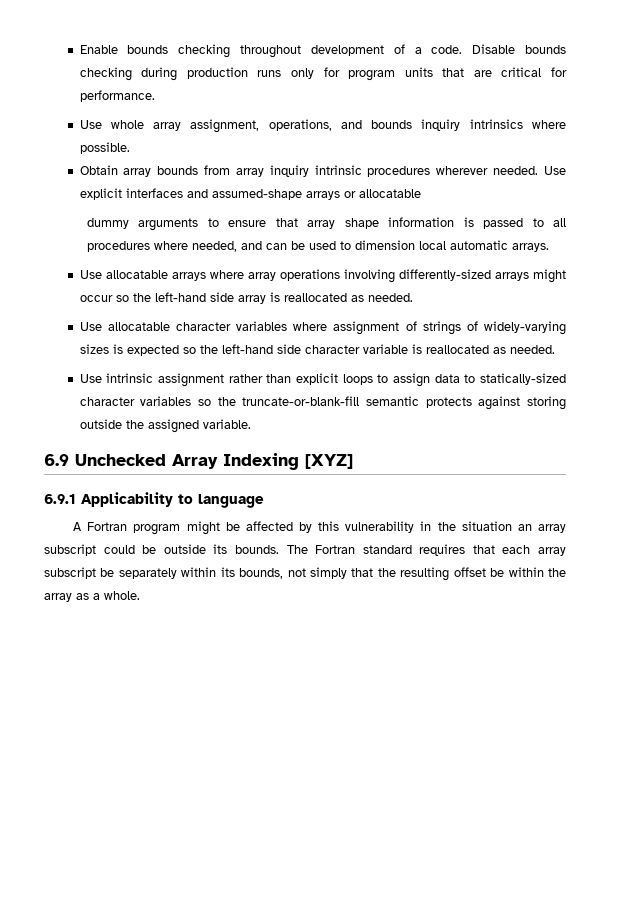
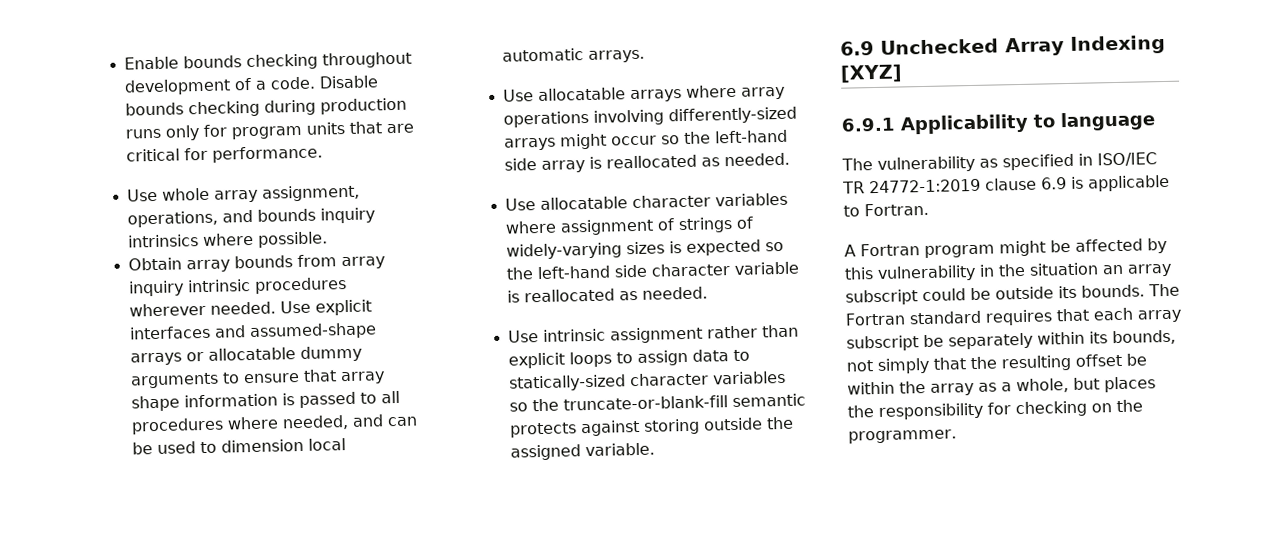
(421, 193) // -> (297, 354) none
(264, 501) none -> [841,152,1157,173] [842,174,1170,194] [843,202,929,217] // The vulnerability as specified in ISO/IEC TR 24772-1:2019 clause 6.9 is applicable to Fortran.
[104,591,140,600] whole. -> [1016,376,1156,394] [847,399,1143,420] [848,429,957,444] whole, but places the responsibility for checking on the programmer.

